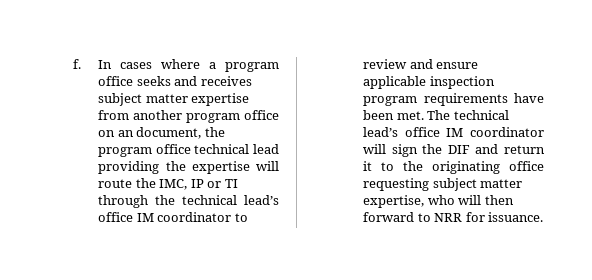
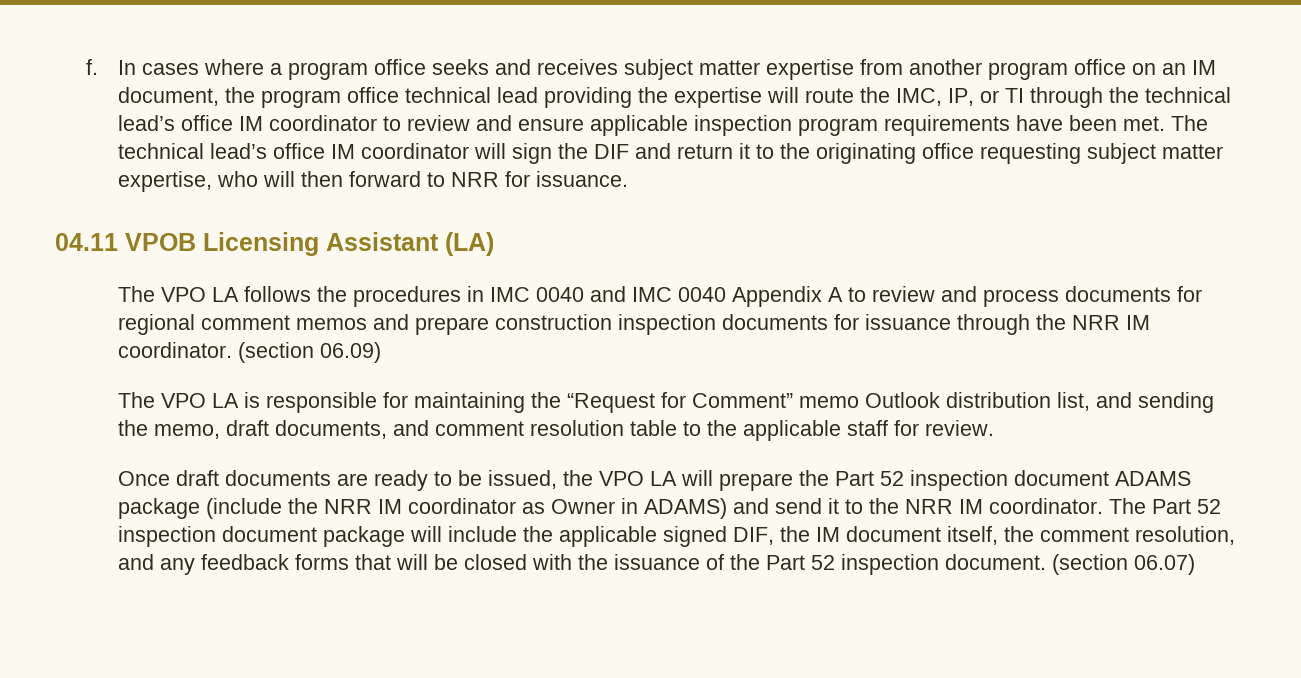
(134, 133) none -> [1191,60,1216,75] IM
[190,179,204,188] IP -> [947,88,974,106] IP,
(544, 217) none -> [55,232,494,256] [117,286,1202,307] [117,314,1150,335] [117,342,381,363] [117,392,1214,413] [117,420,994,441] [117,470,1191,491] [117,498,1221,519] [117,526,1235,547] [117,554,1195,575] // 04.11 VPOB Licensing Assistant (LA) // The VPO LA follows the procedures in IMC 0040 and IMC 0040 Appendix A to review and process documents for regional comment memos and prepare construction inspection documents for issuance through the NRR IM coordinator. (section 06.09) // The VPO LA is responsible for maintaining the “Request for Comment” memo Outlook distribution list, and sending the memo, draft documents, and comment resolution table to the applicable staff for review. // Once draft documents are ready to be issued, the VPO LA will prepare the Part 52 inspection document ADAMS package (include the NRR IM coordinator as Owner in ADAMS) and send it to the NRR IM coordinator. The Part 52 inspection document package will include the applicable signed DIF, the IM document itself, the comment resolution, and any feedback forms that will be closed with the issuance of the Part 52 inspection document. (section 06.07)

